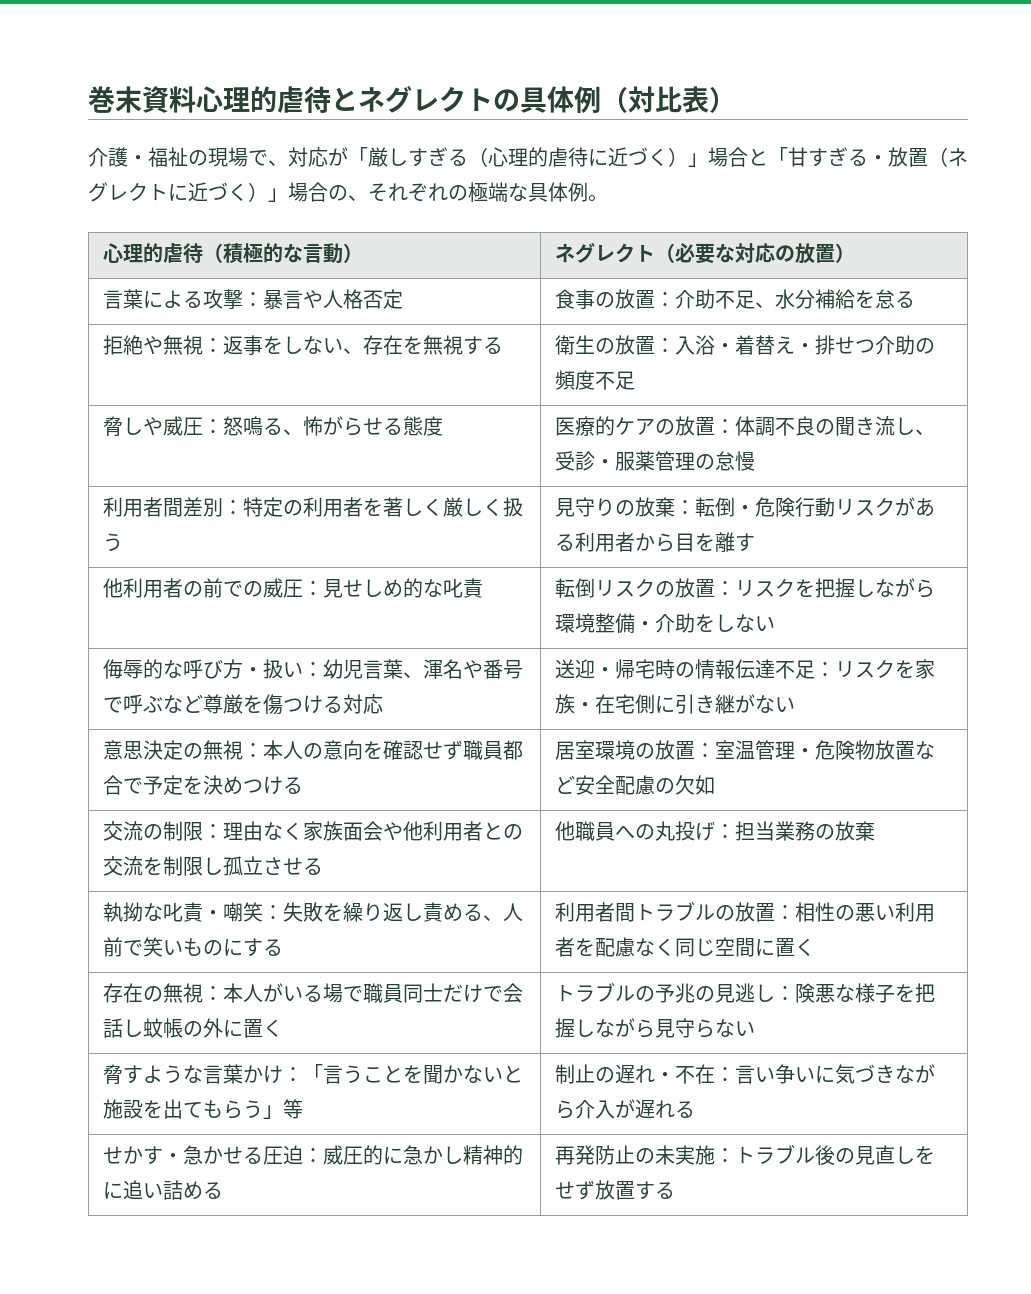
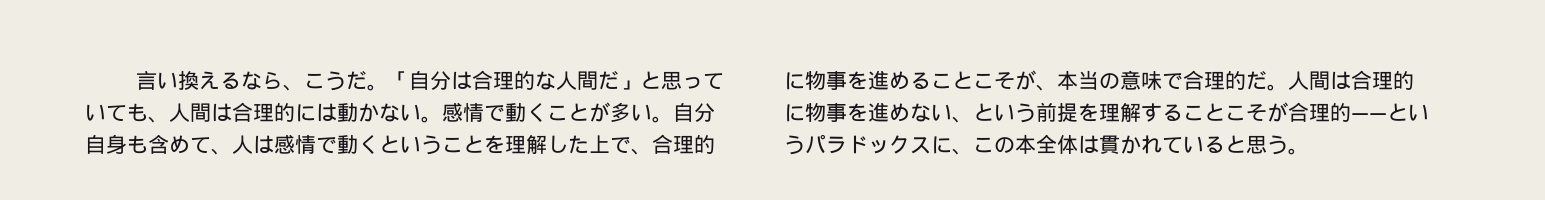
[88,85,736,113] [88,147,968,167] [88,182,608,202] [103,243,364,264] [555,242,856,264] [103,289,404,309] [555,289,916,309] [103,335,504,355] [555,335,936,355] [555,370,636,390] [103,416,444,437] [555,416,936,436] [555,451,756,471] [103,497,524,517] [103,533,124,551] [555,497,936,517] [555,532,756,552] [103,578,484,598] [555,578,936,598] [555,613,776,634] [103,659,524,679] [103,694,384,715] [555,659,936,680] [555,694,796,714] [103,740,524,760] [103,775,304,795] [555,740,936,760] [555,775,716,795] [103,821,524,841] [103,856,324,876] [555,821,876,841] [103,902,524,922] [103,937,284,957] [555,901,936,922] [555,937,816,957] [103,983,524,1003] [103,1018,284,1038] [555,982,936,1003] [555,1018,756,1038] [103,1064,524,1085] [103,1099,304,1119] [555,1064,936,1084] [555,1099,696,1119] [103,1145,524,1165] [103,1180,224,1200] [555,1144,936,1165] [555,1180,676,1200] 巻末資料心理的虐待とネグレクトの具体例（対比表） // 介護・福祉の現場で、対応が「厳しすぎる（心理的虐待に近づく）」場合と「甘すぎる・放置（ネグレクトに近づく）」場合の、それぞれの極端な具体例。 // 心理的虐待（積極的な言動） | ネグレクト（必要な対応の放置） // 言葉による攻撃：暴言や人格否定 | 食事の放置：介助不足、水分補給を怠る // 拒絶や無視：返事をしない、存在を無視する | 衛生の放置：入浴・着替え・排せつ介助の頻度不足 // 脅しや威圧：怒鳴る、怖がらせる態度 | 医療的ケアの放置：体調不良の聞き流し、受診・服薬管理の怠慢 // 利用者間差別：特定の利用者を著しく厳しく扱う | 見守りの放棄：転倒・危険行動リスクがある利用者から目を離す // 他利用者の前での威圧：見せしめ的な叱責 | 転倒リスクの放置：リスクを把握しながら環境整備・介助をしない // 侮辱的な呼び方・扱い：幼児言葉、渾名や番号で呼ぶなど尊厳を傷つける対応 | 送迎・帰宅時の情報伝達不足：リスクを家族・在宅側に引き継がない // 意思決定の無視：本人の意向を確認せず職員都合で予定を決めつける | 居室環境の放置：室温管理・危険物放置など安全配慮の欠如 // 交流の制限：理由なく家族面会や他利用者との交流を制限し孤立させる | 他職員への丸投げ：担当業務の放棄 // 執拗な叱責・嘲笑：失敗を繰り返し責める、人前で笑いものにする | 利用者間トラブルの放置：相性の悪い利用者を配慮なく同じ空間に置く // 存在の無視：本人がいる場で職員同士だけで会話し蚊帳の外に置く | トラブルの予兆の見逃し：険悪な様子を把握しながら見守らない // 脅すような言葉かけ：「言うことを聞かないと施設を出てもらう」等 | 制止の遅れ・不在：言い争いに気づきながら介入が遅れる // せかす・急かせる圧迫：威圧的に急かし精神的に追い詰める | 再発防止の未実施：トラブル後の見直しをせず放置する -> [136,70,725,91] [85,102,715,123] [85,134,715,155] [784,70,1414,91] [784,102,1429,123] [784,134,1309,155] 言い換えるなら、こうだ。「自分は合理的な人間だ」と思っていても、人間は合理的には動かない。感情で動くことが多い。自分自身も含めて、人は感情で動くということを理解した上で、合理的に物事を進めることこそが、本当の意味で合理的だ。人間は合理的に物事を進めない、という前提を理解することこそが合理的――というパラドックスに、この本全体は貫かれていると思う。

